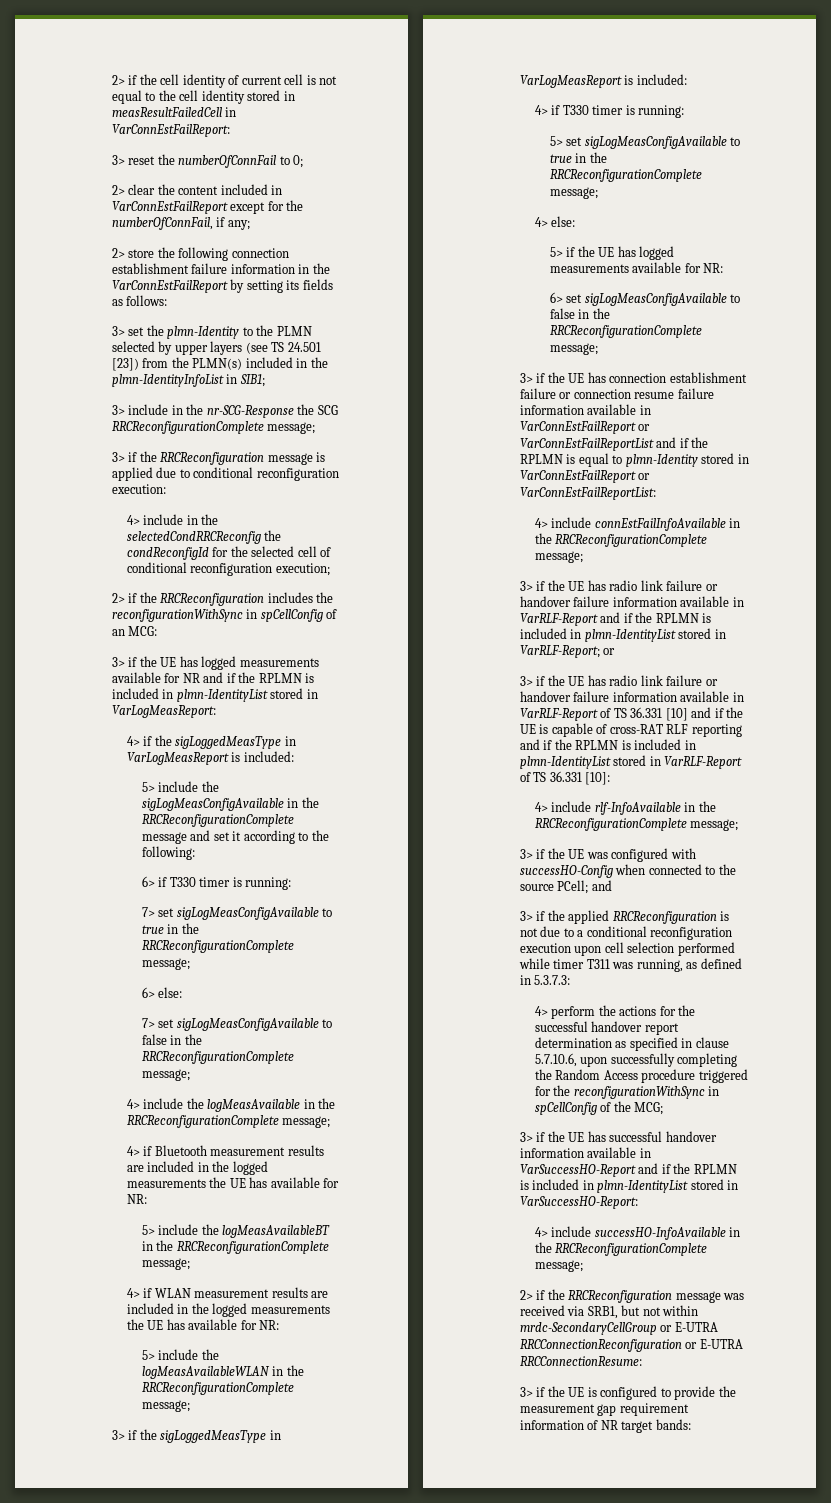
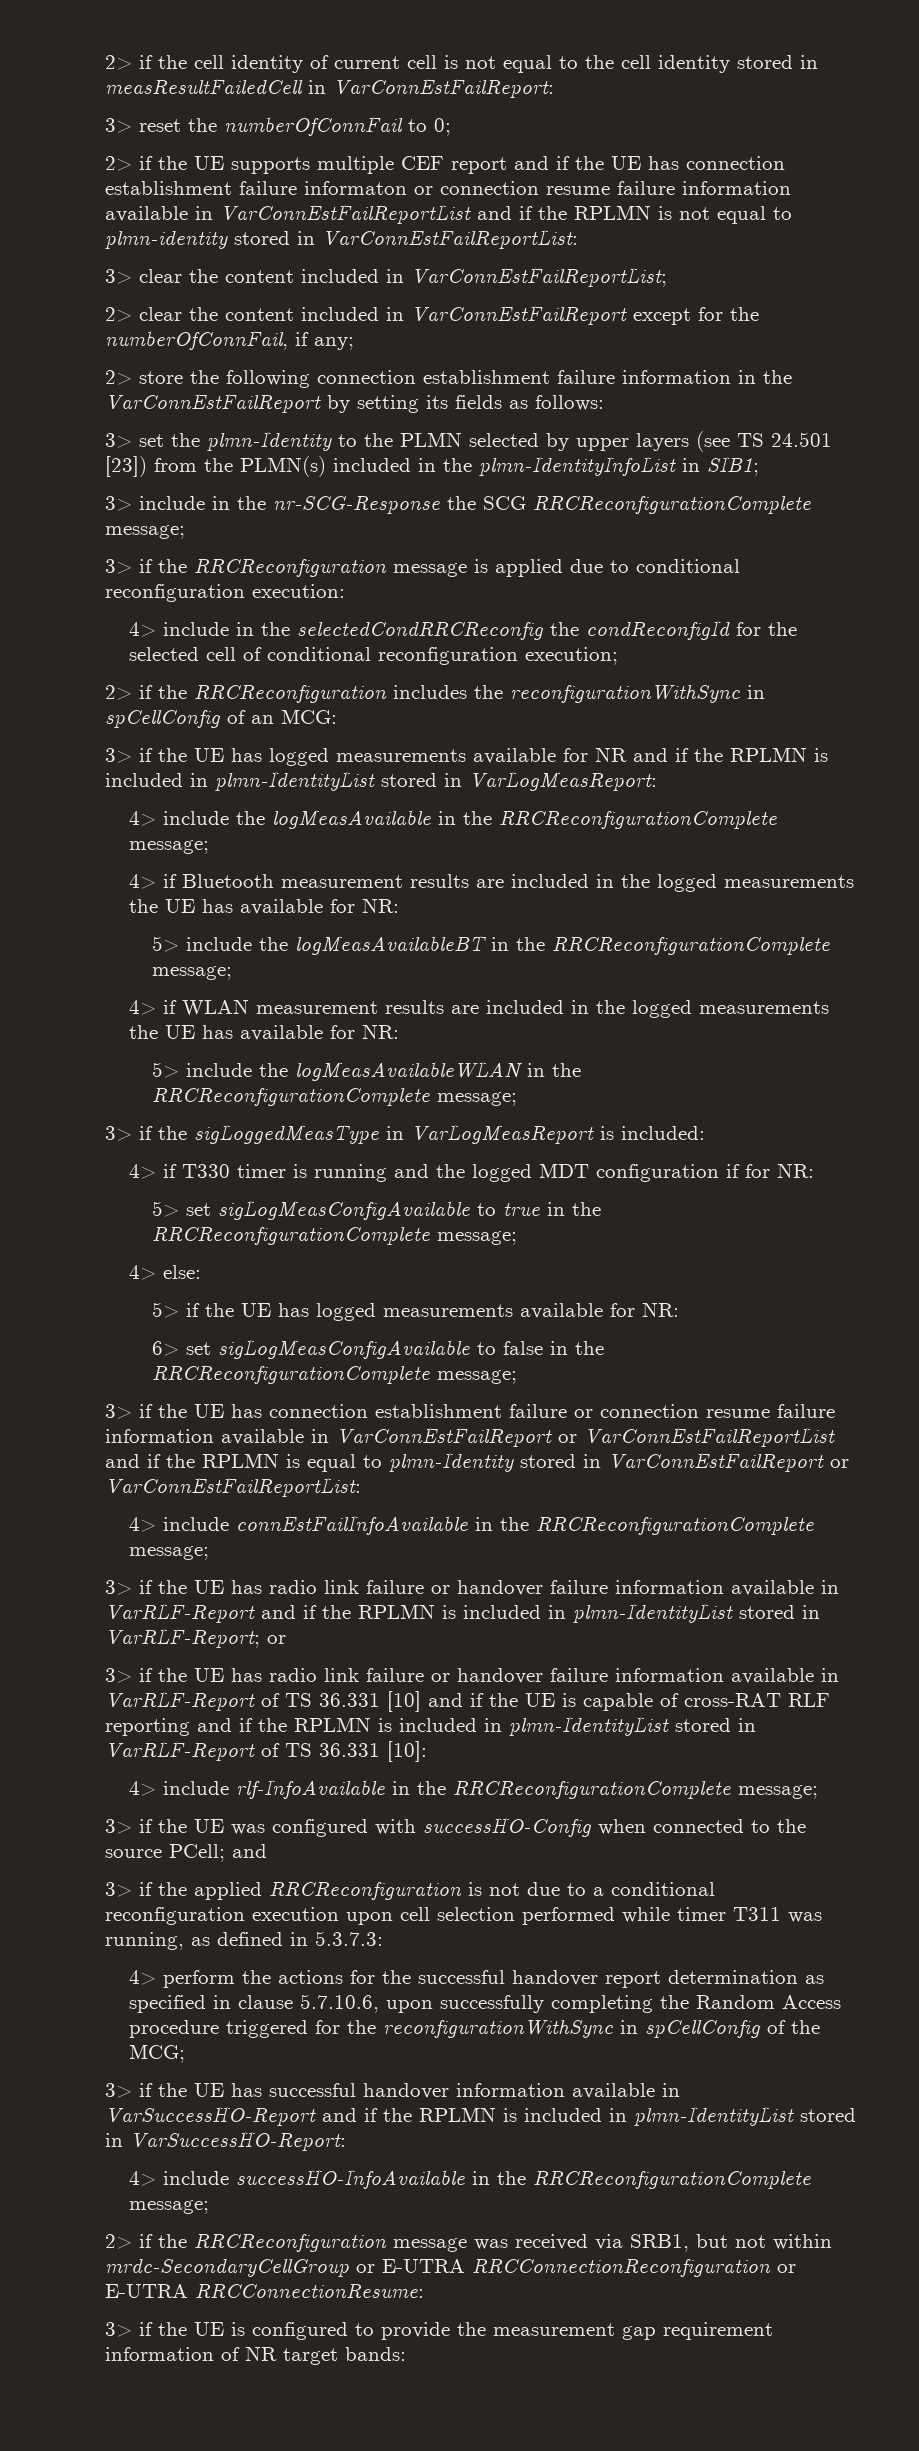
(304, 161) none -> [105,156,786,174] [105,181,792,195] [105,204,793,224] [105,229,579,249] [105,267,668,287] // 2> if the UE supports multiple CEF report and if the UE has connection establishment failure informaton or connection resume failure information available in VarConnEstFailReportList and if the RPLMN is not equal to plmn-identity stored in VarConnEstFailReportList: // 3> clear the content included in VarConnEstFailReportList;
[126,735,296,749] [126,751,294,765] [141,781,219,792] [141,797,319,811] [141,814,294,827] [141,830,329,844] [141,846,195,860] [141,876,292,890] [141,907,333,920] [141,923,199,934] [141,940,294,953] [141,958,190,970] [141,987,183,998] [141,1018,333,1031] [141,1034,202,1045] [141,1051,294,1064] [141,1069,190,1081] // 4> if the sigLoggedMeasType in VarLogMeasReport is included: // 5> include the sigLogMeasConfigAvailable in the RRCReconfigurationComplete message and set it according to the following: // 6> if T330 timer is running: // 7> set sigLogMeasConfigAvailable to true in the RRCReconfigurationComplete message; // 6> else: // 7> set sigLogMeasConfigAvailable to false in the RRCReconfigurationComplete message; -> (658, 781) none
[638,105,685,118] running: -> [313,1163,814,1182] running and the logged MDT configuration if for NR:

